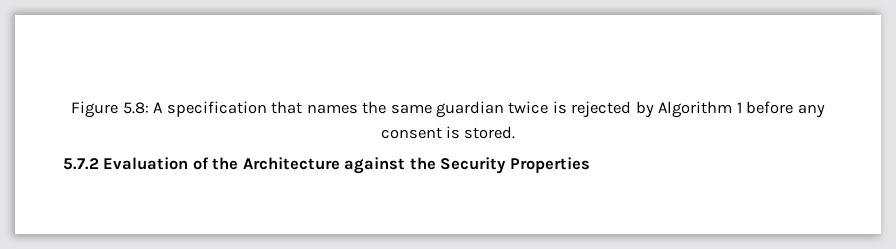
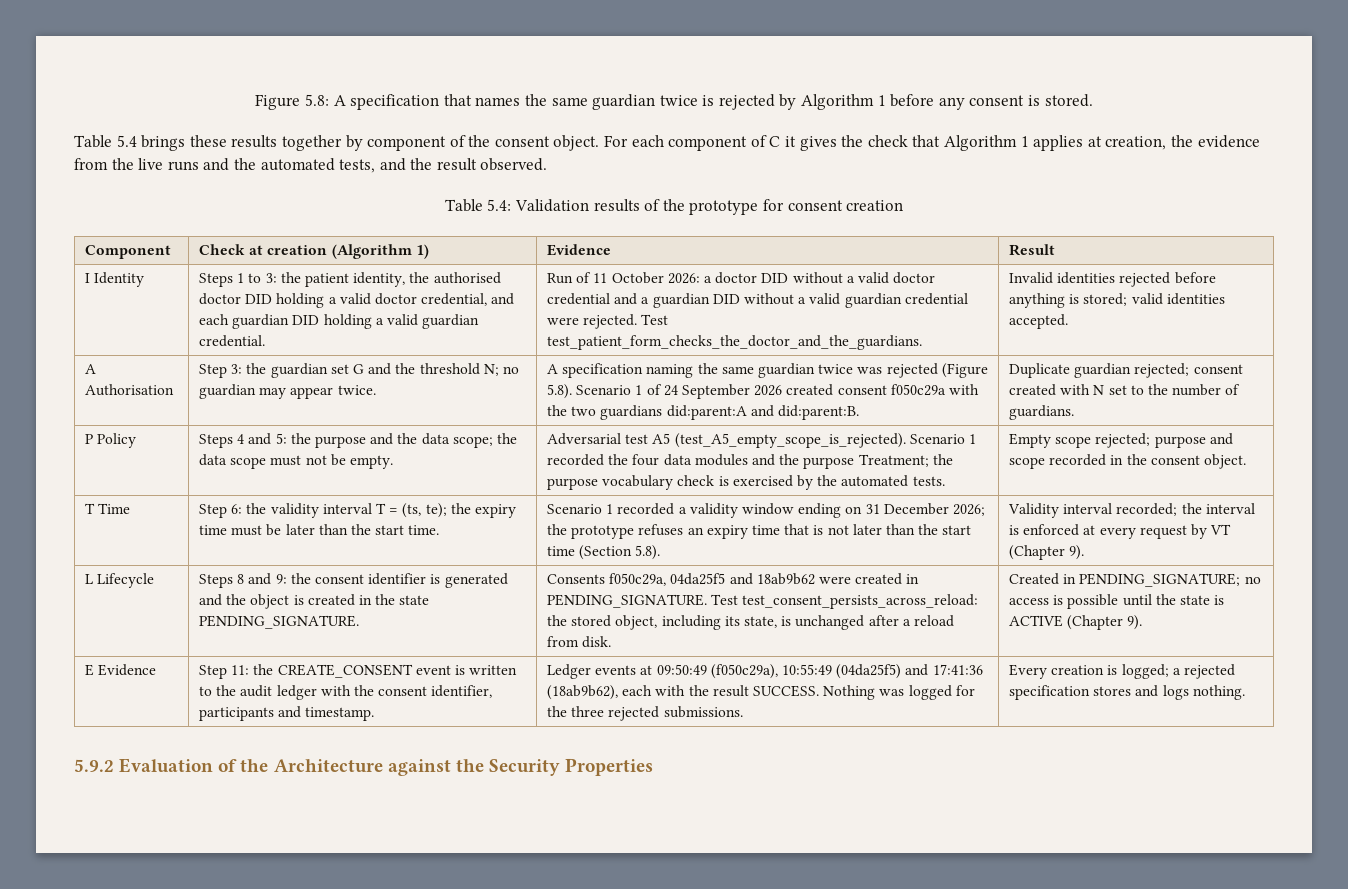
[63,158,99,170] 5.7.2 -> [74,135,1260,151] [74,158,548,173] [444,199,904,215] [85,245,172,259] [199,244,429,259] [547,244,612,256] [1009,244,1056,256] [85,272,145,287] [199,272,501,287] [199,293,515,308] [199,314,480,329] [199,335,266,347] [547,272,936,284] [547,293,968,308] [547,314,669,329] [547,335,923,350] [1009,272,1216,287] [1009,293,1225,308] [1009,314,1069,329] [85,364,97,374] [85,384,175,396] [199,363,519,378] [199,384,376,399] [547,363,988,378] [547,384,979,399] [547,405,859,420] [1009,363,1243,378] [1009,384,1241,396] [1009,405,1075,420] [85,433,137,448] [199,433,517,448] [199,454,393,469] [547,433,976,448] [547,454,953,469] [547,475,945,490] [1009,433,1233,448] [1009,454,1246,469] [85,503,131,514] [199,503,516,518] [199,524,440,536] [547,503,985,518] [547,524,972,539] [547,545,661,560] [1008,503,1255,518] [1009,524,1232,539] [1009,545,1085,560] [85,573,155,588] [199,573,508,588] [199,594,430,609] [199,615,360,629] [547,573,920,586] [547,594,979,609] [547,615,954,630] [547,636,612,648] [1009,573,1261,587] [1009,594,1225,609] [1009,615,1143,630] [85,664,157,676] [199,664,518,679] [199,685,493,700] [199,706,375,721] [547,664,983,679] [547,685,975,700] [547,706,743,721] [1009,664,1235,679] [1009,685,1245,700] [74,759,114,772] Table 5.4 brings these results together by component of the consent object. For each component of C it gives the check that Algorithm 1 applies at creation, the evidence from the live runs and the automated tests, and the result observed. // Table 5.4: Validation results of the prototype for consent creation // Component | Check at creation (Algorithm 1) | Evidence | Result // I Identity | Steps 1 to 3: the patient identity, the authorised doctor DID holding a valid doctor credential, and each guardian DID holding a valid guardian credential. | Run of 11 October 2026: a doctor DID without a valid doctor credential and a guardian DID without a valid guardian credential were rejected. Test test_patient_form_checks_the_doctor_and_the_guardians. | Invalid identities rejected before anything is stored; valid identities accepted. // A Authorisation | Step 3: the guardian set G and the threshold N; no guardian may appear twice. | A specification naming the same guardian twice was rejected (Figure 5.8). Scenario 1 of 24 September 2026 created consent f050c29a with the two guardians did:parent:A and did:parent:B. | Duplicate guardian rejected; consent created with N set to the number of guardians. // P Policy | Steps 4 and 5: the purpose and the data scope; the data scope must not be empty. | Adversarial test A5 (test_A5_empty_scope_is_rejected). Scenario 1 recorded the four data modules and the purpose Treatment; the purpose vocabulary check is exercised by the automated tests. | Empty scope rejected; purpose and scope recorded in the consent object. // T Time | Step 6: the validity interval T = (ts, te); the expiry time must be later than the start time. | Scenario 1 recorded a validity window ending on 31 December 2026; the prototype refuses an expiry time that is not later than the start time (Section 5.8). | Validity interval recorded; the interval is enforced at every request by VT (Chapter 9). // L Lifecycle | Steps 8 and 9: the consent identifier is generated and the object is created in the state PENDING_SIGNATURE. | Consents f050c29a, 04da25f5 and 18ab9b62 were created in PENDING_SIGNATURE. Test test_consent_persists_across_reload: the stored object, including its state, is unchanged after a reload from disk. | Created in PENDING_SIGNATURE; no access is possible until the state is ACTIVE (Chapter 9). // E Evidence | Step 11: the CREATE_CONSENT event is written to the audit ledger with the consent identifier, participants and timestamp. | Ledger events at 09:50:49 (f050c29a), 10:55:49 (04da25f5) and 17:41:36 (18ab9b62), each with the result SUCCESS. Nothing was logged for the three rejected submissions. | Every creation is logged; a rejected specification stores and logs nothing. // 5.9.2

